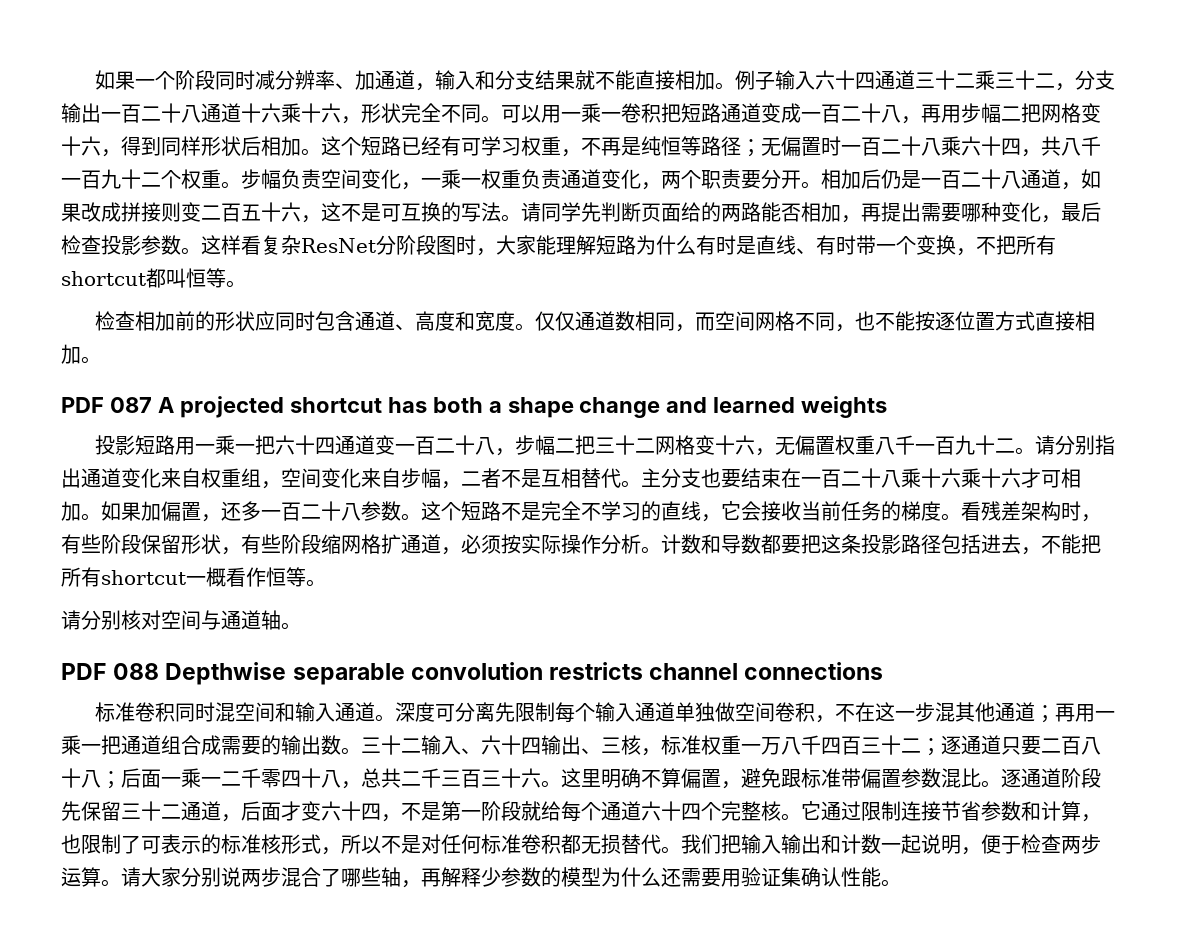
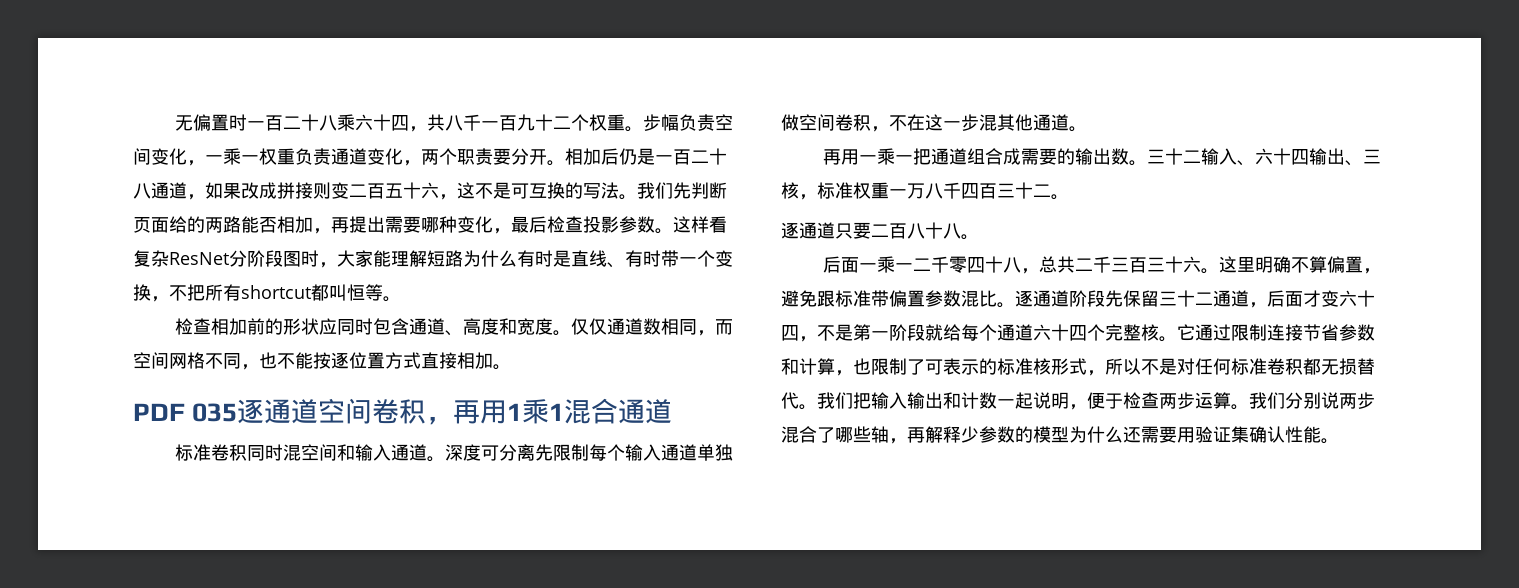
[94,70,1115,91] [61,103,1101,124] [61,136,761,157] 如果一个阶段同时减分辨率、加通道，输入和分支结果就不能直接相加。例子输入六十四通道三十二乘三十二，分支输出一百二十八通道十六乘十六，形状完全不同。可以用一乘一卷积把短路通道变成一百二十八，再用步幅二把网格变十六，得到同样形状后相加。这个短路已经有可学习权重，不再是纯恒等路径； -> (174, 123) none
[521,202,581,222] 请同学 -> [637,182,673,199] 我们
[109,396,888,418] [94,435,1115,456] [61,468,1081,489] [61,501,1101,522] [61,534,1101,555] [61,567,326,587] [61,610,301,630] [61,662,884,685] 087 A projected shortcut has both a shape change and learned weights // 投影短路用一乘一把六十四通道变一百二十八，步幅二把三十二网格变十六，无偏置权重八千一百九十二。请分别指出通道变化来自权重组，空间变化来自步幅，二者不是互相替代。主分支也要结束在一百二十八乘十六乘十六才可相加。如果加偏置，还多一百二十八参数。这个短路不是完全不学习的直线，它会接收当前任务的梯度。看残差架构时，有些阶段保留形状，有些阶段缩网格扩通道，必须按实际操作分析。计数和导数都要把这条投影路径包括进去，不能把所有shortcut一概看作恒等。 // 请分别核对空间与通道轴。 // PDF 088 Depthwise separable convolution restricts channel connections -> [192,398,673,425] 035逐通道空间卷积，再用1乘1混合通道
[1034,705,1055,723] ； -> [1069,126,1087,132] 。 //
[921,738,941,756] ； -> [1051,194,1069,200] 。 //
[101,771,121,789] ； -> [961,234,979,240] 。 //
[121,867,181,887] 请大家 -> [1249,392,1285,409] 我们

